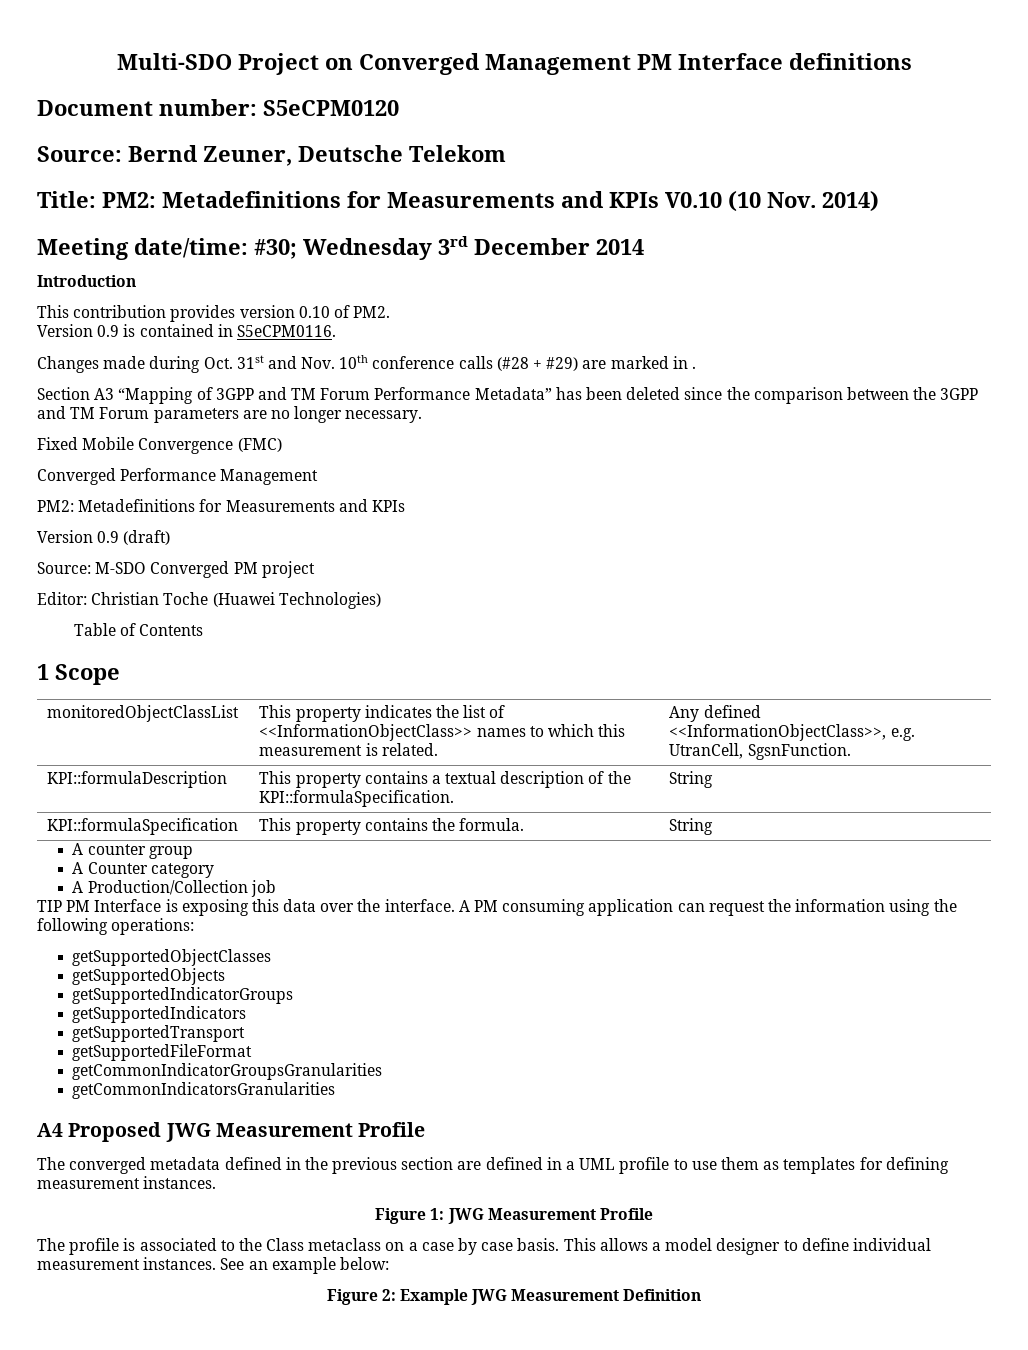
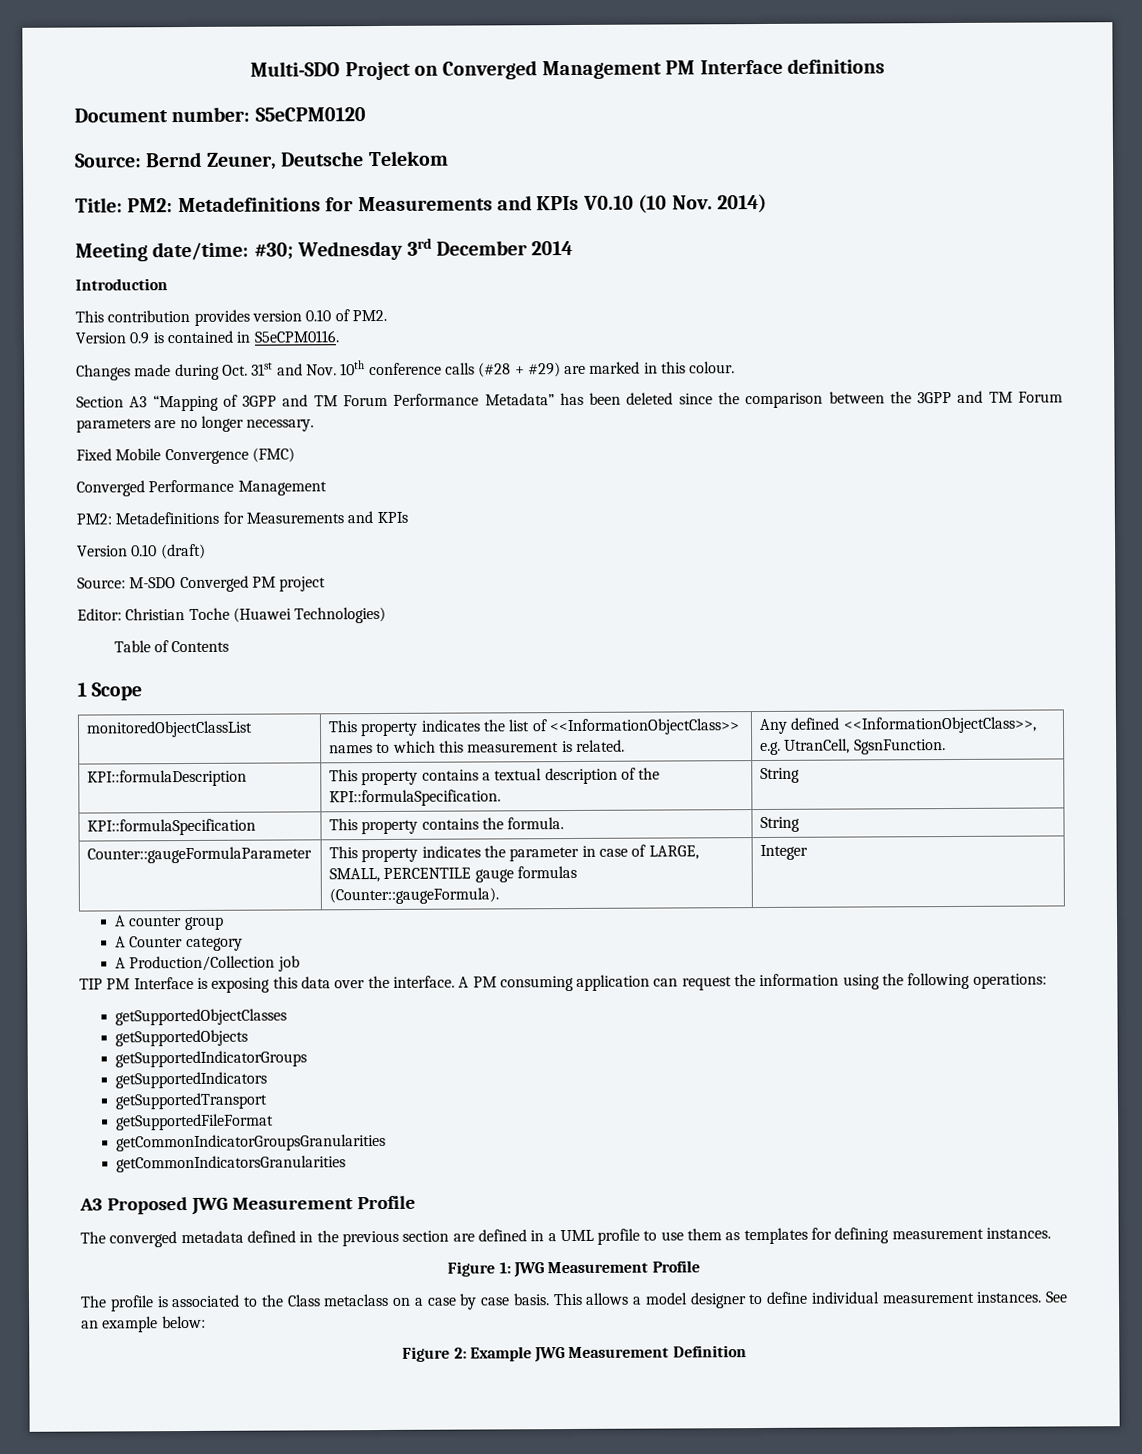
[691,366,696,369] . -> [661,361,736,374] this colour.
[97,531,120,543] 0.9 -> [131,544,158,557] 0.10
(714, 826) none -> [87,846,313,864] [329,844,699,863] [329,865,578,883] [329,887,500,905] [760,844,809,861] // Counter::gaugeFormulaParameter | This property indicates the parameter in case of LARGE, SMALL, PERCENTILE gauge formulas (Counter::gaugeFormula). | Integer
[37,1123,63,1137] A4 -> [79,1198,103,1211] A3

